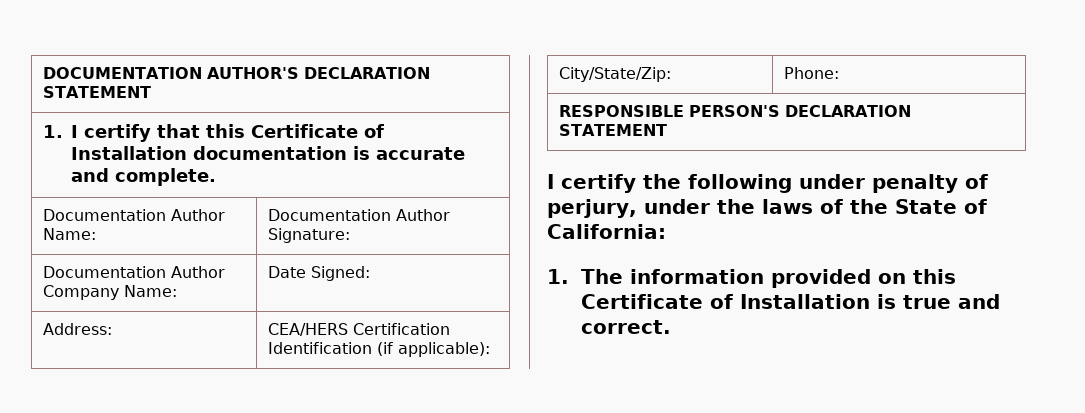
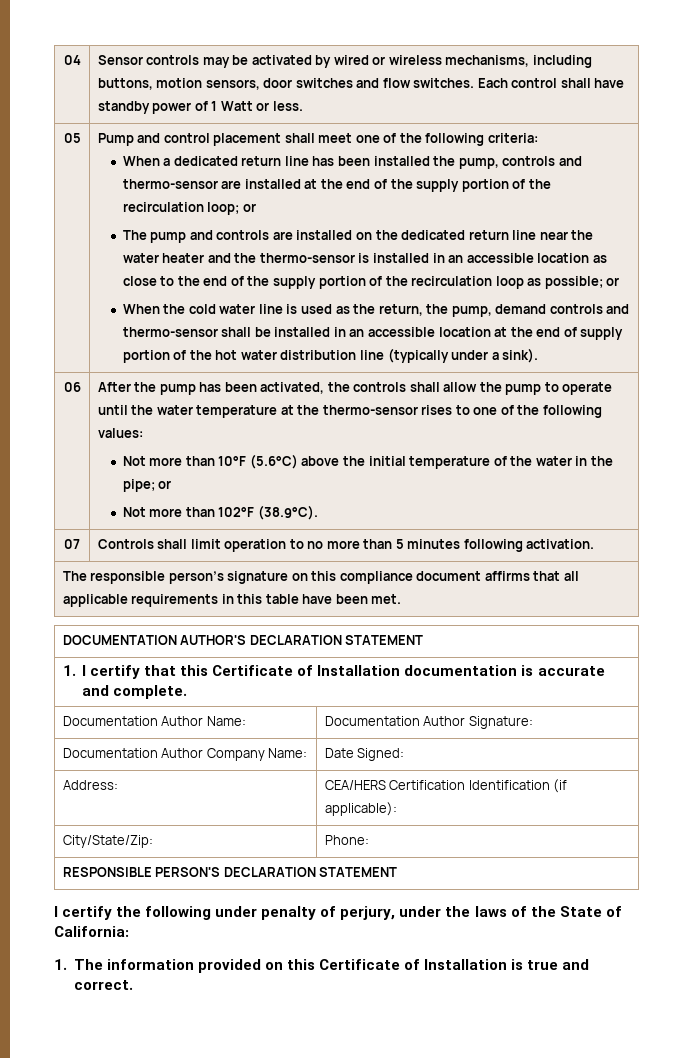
(43, 73) none -> [63,55,81,65] [97,55,592,68] [97,78,625,90] [97,101,303,114] [63,133,81,143] [97,133,538,146] [122,156,582,169] [122,179,551,192] [122,202,256,215] [122,230,594,243] [122,253,607,263] [122,276,620,289] [122,304,630,317] [122,327,624,340] [122,348,539,363] [63,382,81,392] [97,382,613,395] [97,405,602,418] [97,428,143,438] [122,454,613,469] [122,479,172,492] [122,505,318,520] [64,539,80,549] [97,539,595,552] [62,571,579,584] [62,594,402,607] 04 | Sensor controls may be activated by wired or wireless mechanisms, including buttons, motion sensors, door switches and flow switches. Each control shall have standby power of 1 Watt or less. // 05 | Pump and control placement shall meet one of the following criteria: // When a dedicated return line has been installed the pump, controls and thermo-sensor are installed at the end of the supply portion of the recirculation loop; or // The pump and controls are installed on the dedicated return line near the water heater and the thermo-sensor is installed in an accessible location as close to the end of the supply portion of the recirculation loop as possible; or // When the cold water line is used as the return, the pump, demand controls and thermo-sensor shall be installed in an accessible location at the end of supply portion of the hot water distribution line (typically under a sink). // 06 | After the pump has been activated, the controls shall allow the pump to operate until the water temperature at the thermo-sensor rises to one of the following values: // Not more than 10°F (5.6°C) above the initial temperature of the water in the pipe; or // Not more than 102°F (38.9°C). // 07 | Controls shall limit operation to no more than 5 minutes following activation. // The responsible person’s signature on this compliance document affirms that all applicable requirements in this table have been met. //

